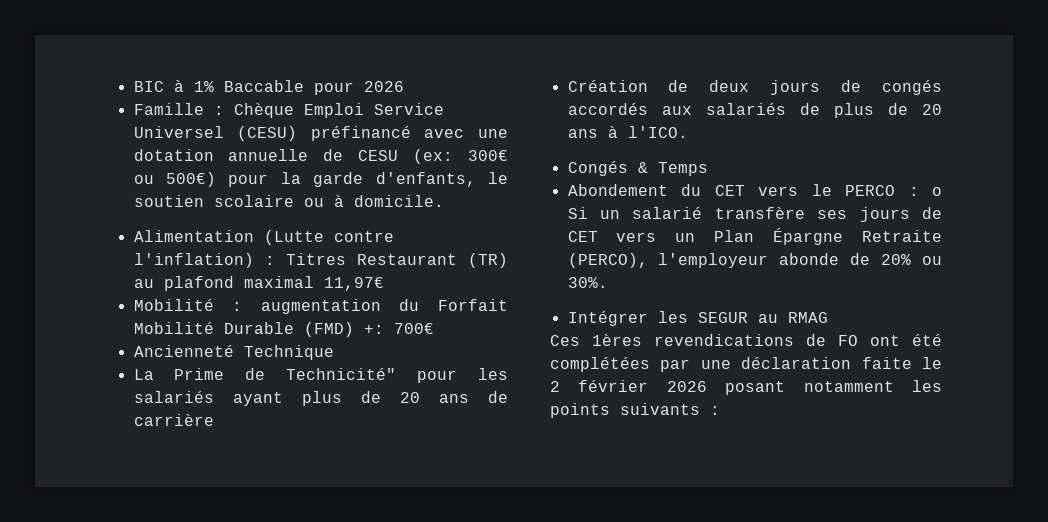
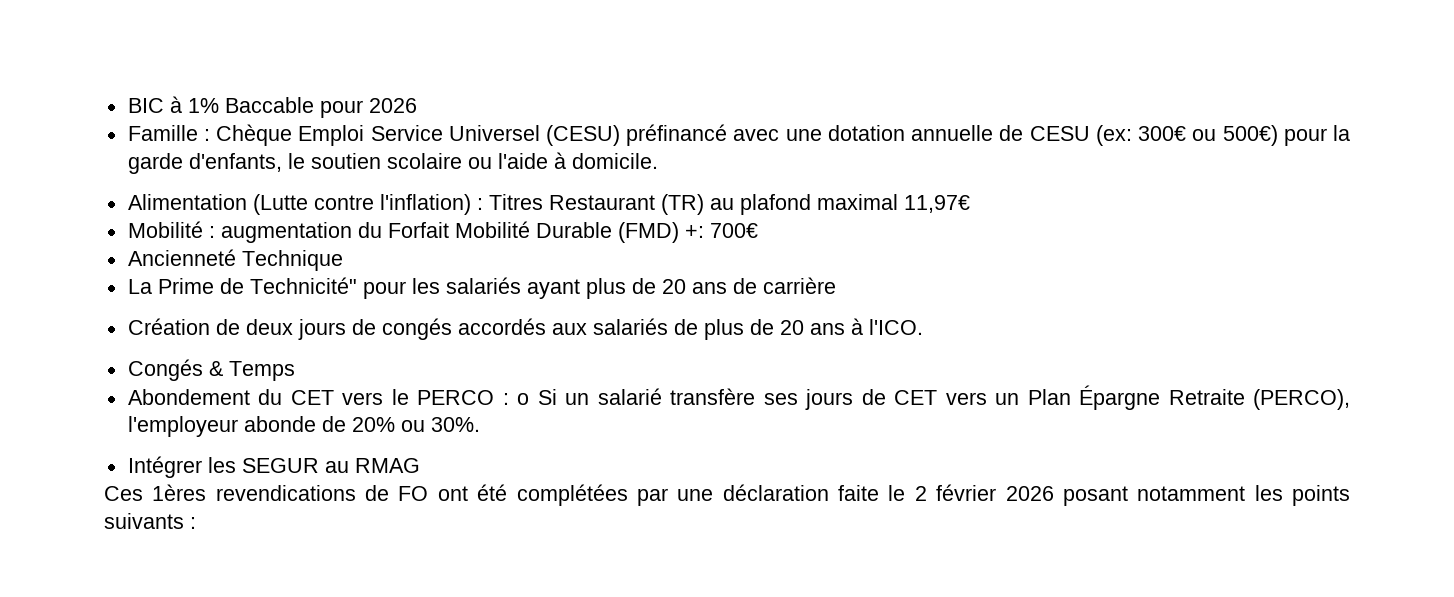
(324, 202) none -> [497,153,548,169] l'aide

